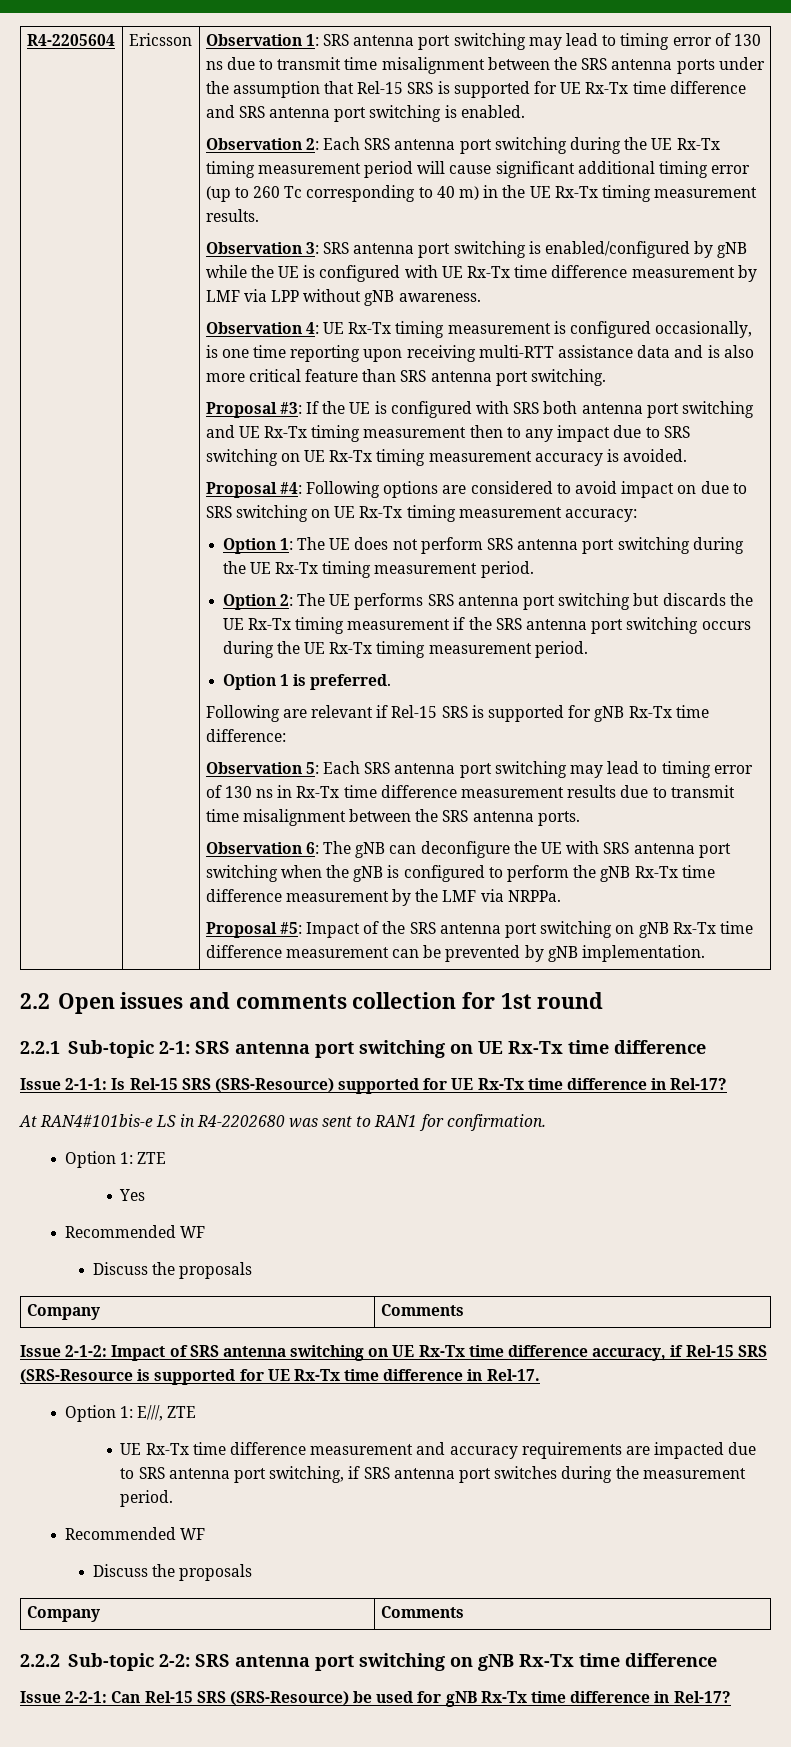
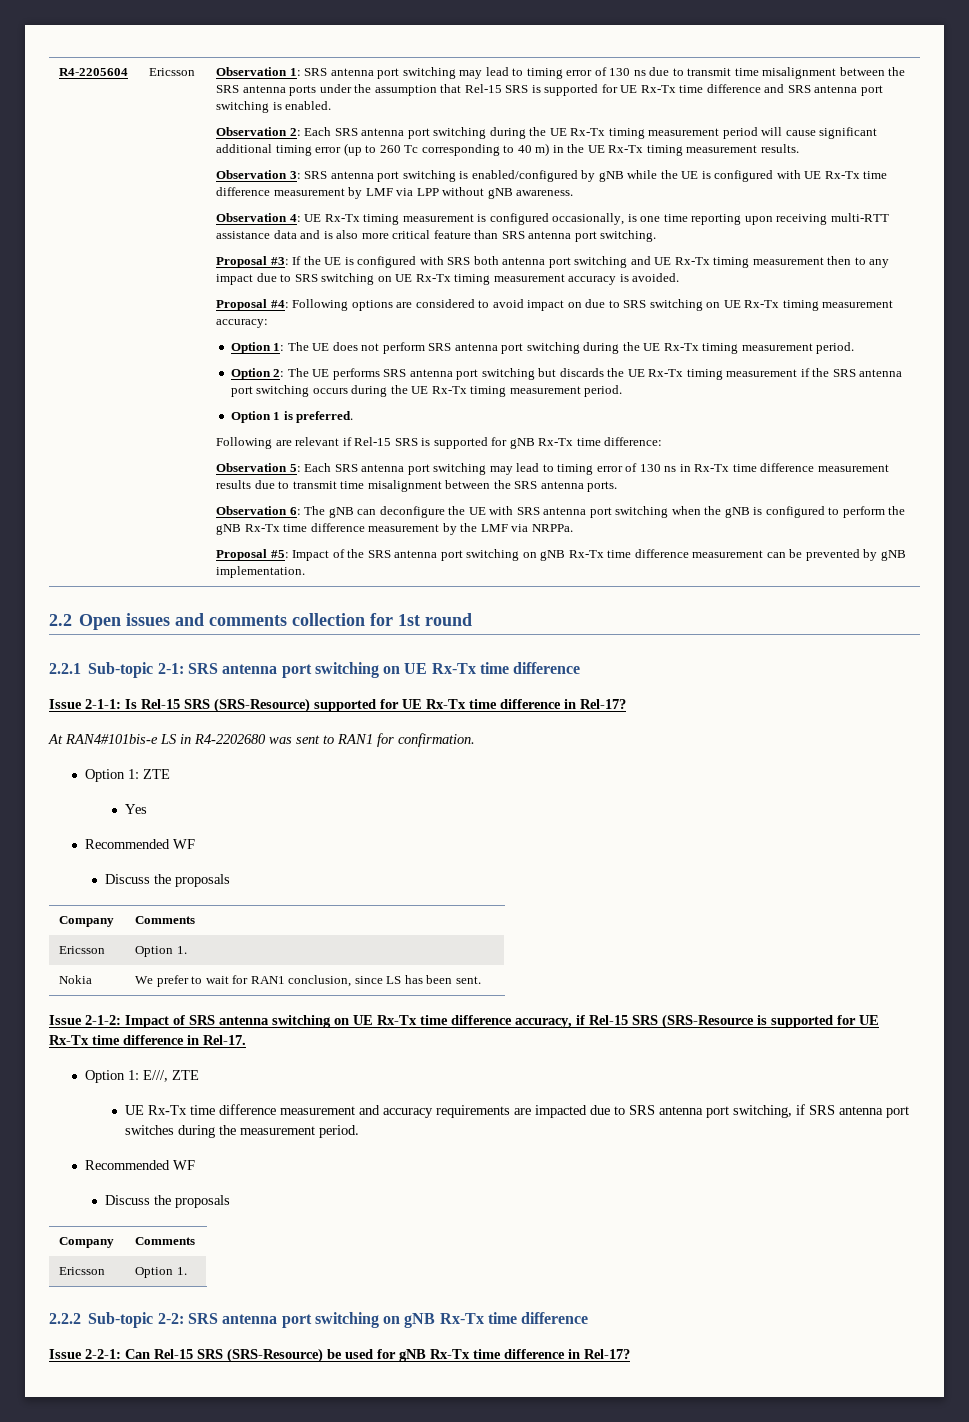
(464, 1310) none -> [59,946,106,954] [135,946,187,957] [59,975,93,984] [135,975,481,987] // Ericsson | Option 1. // Nokia | We prefer to wait for RAN1 conclusion, since LS has been sent.
(464, 1612) none -> [59,1267,106,1275] [135,1267,187,1278] // Ericsson | Option 1.

